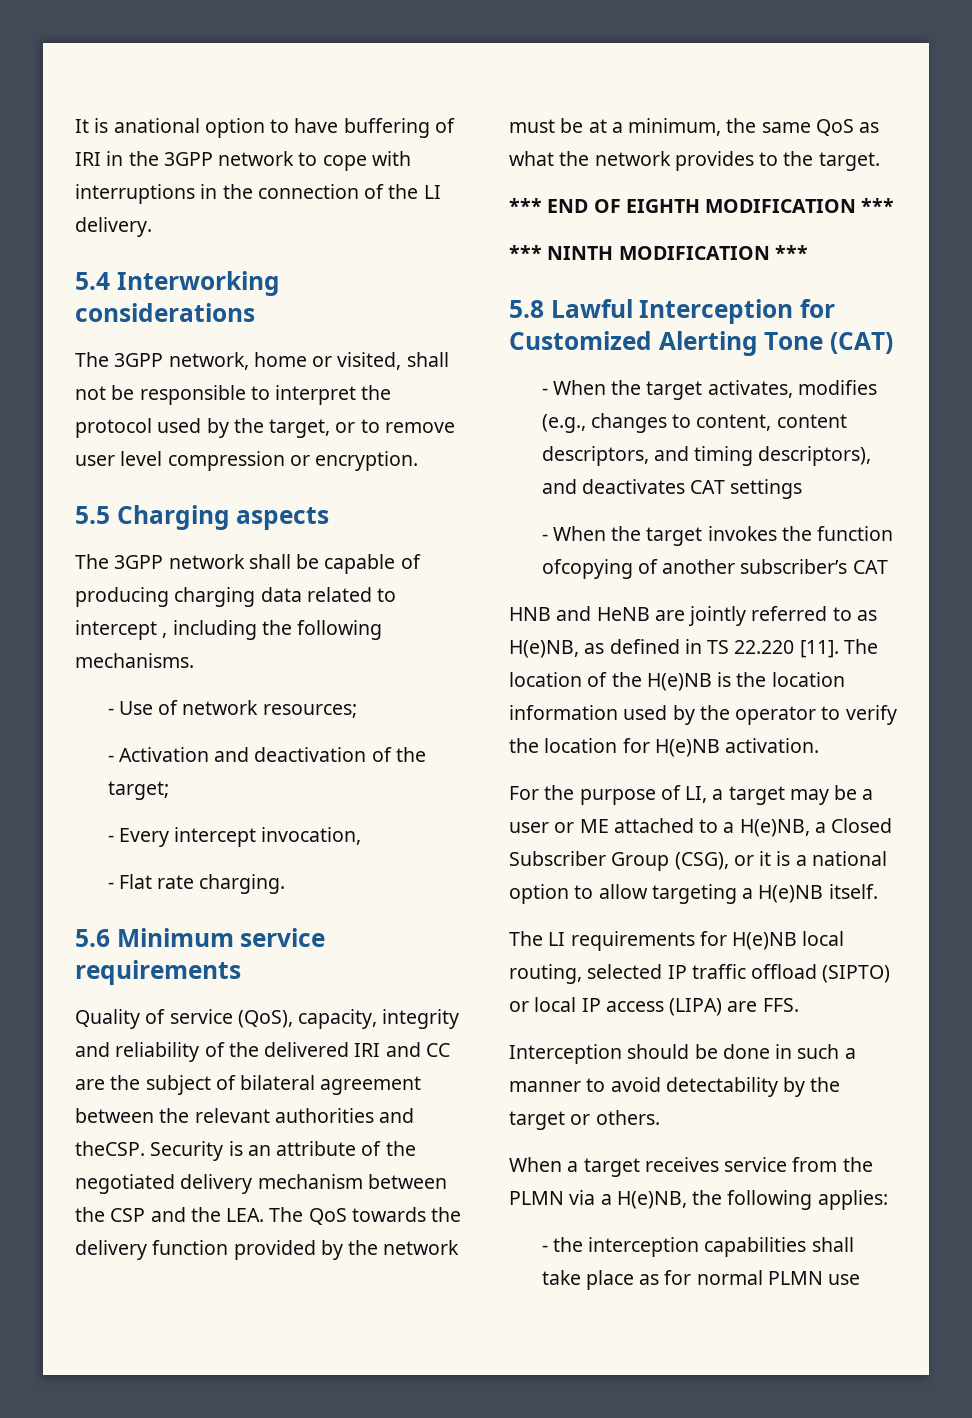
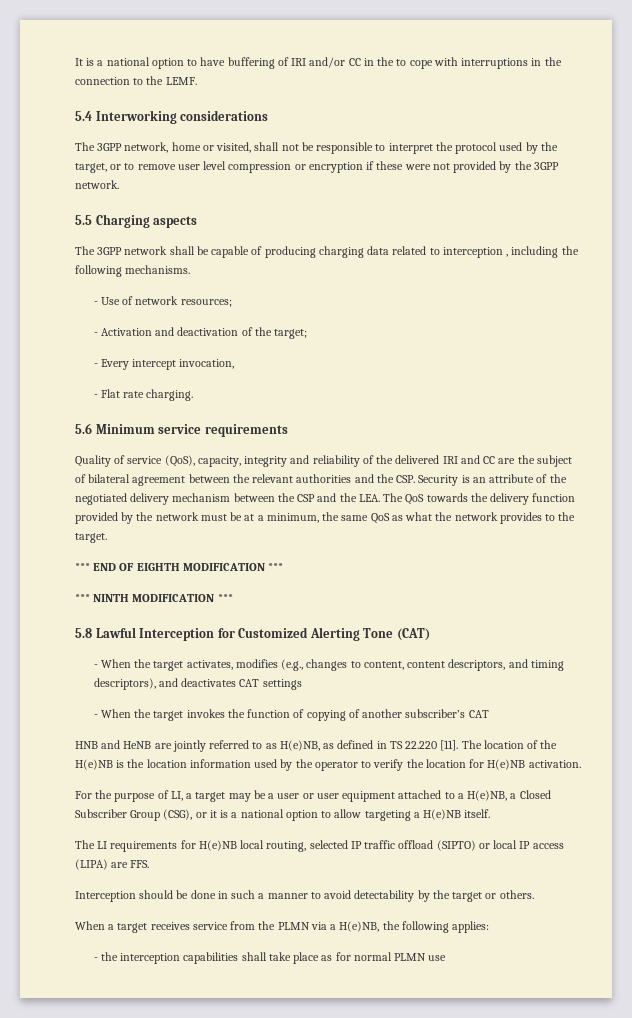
[113,118,200,133] anational -> [97,57,150,66] a national
[106,151,295,166] in the 3GPP network -> [309,57,395,68] and/or CC in the
[364,184,441,199] [75,217,152,237] of the LI delivery. -> [133,76,197,85] to the LEMF.
[315,451,419,471] encryption. -> [308,161,559,173] [75,180,119,189] encryption if these were not provided by the 3GPP network.
[75,620,157,640] intercept -> [442,247,503,258] interception
[75,1141,145,1156] theCSP. -> [376,474,416,483] the CSP.
[541,559,633,579] ofcopying -> [293,709,346,721] of copying
[579,819,609,833] ME -> [316,791,396,802] user equipment

